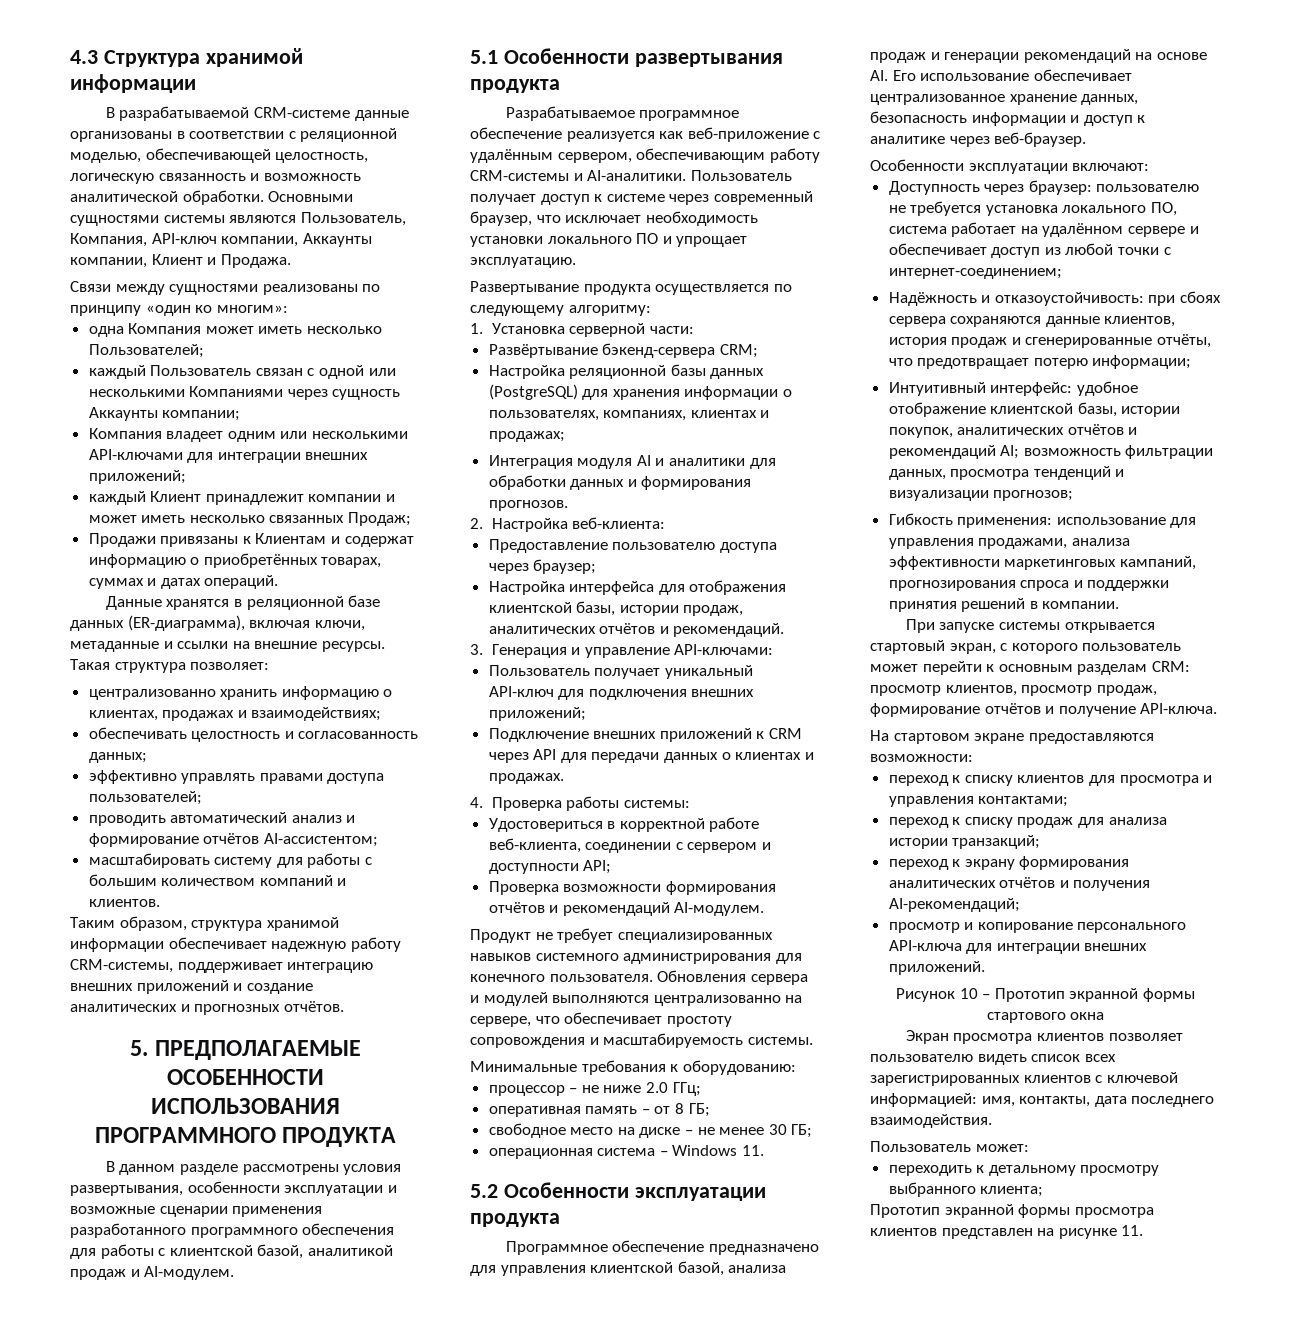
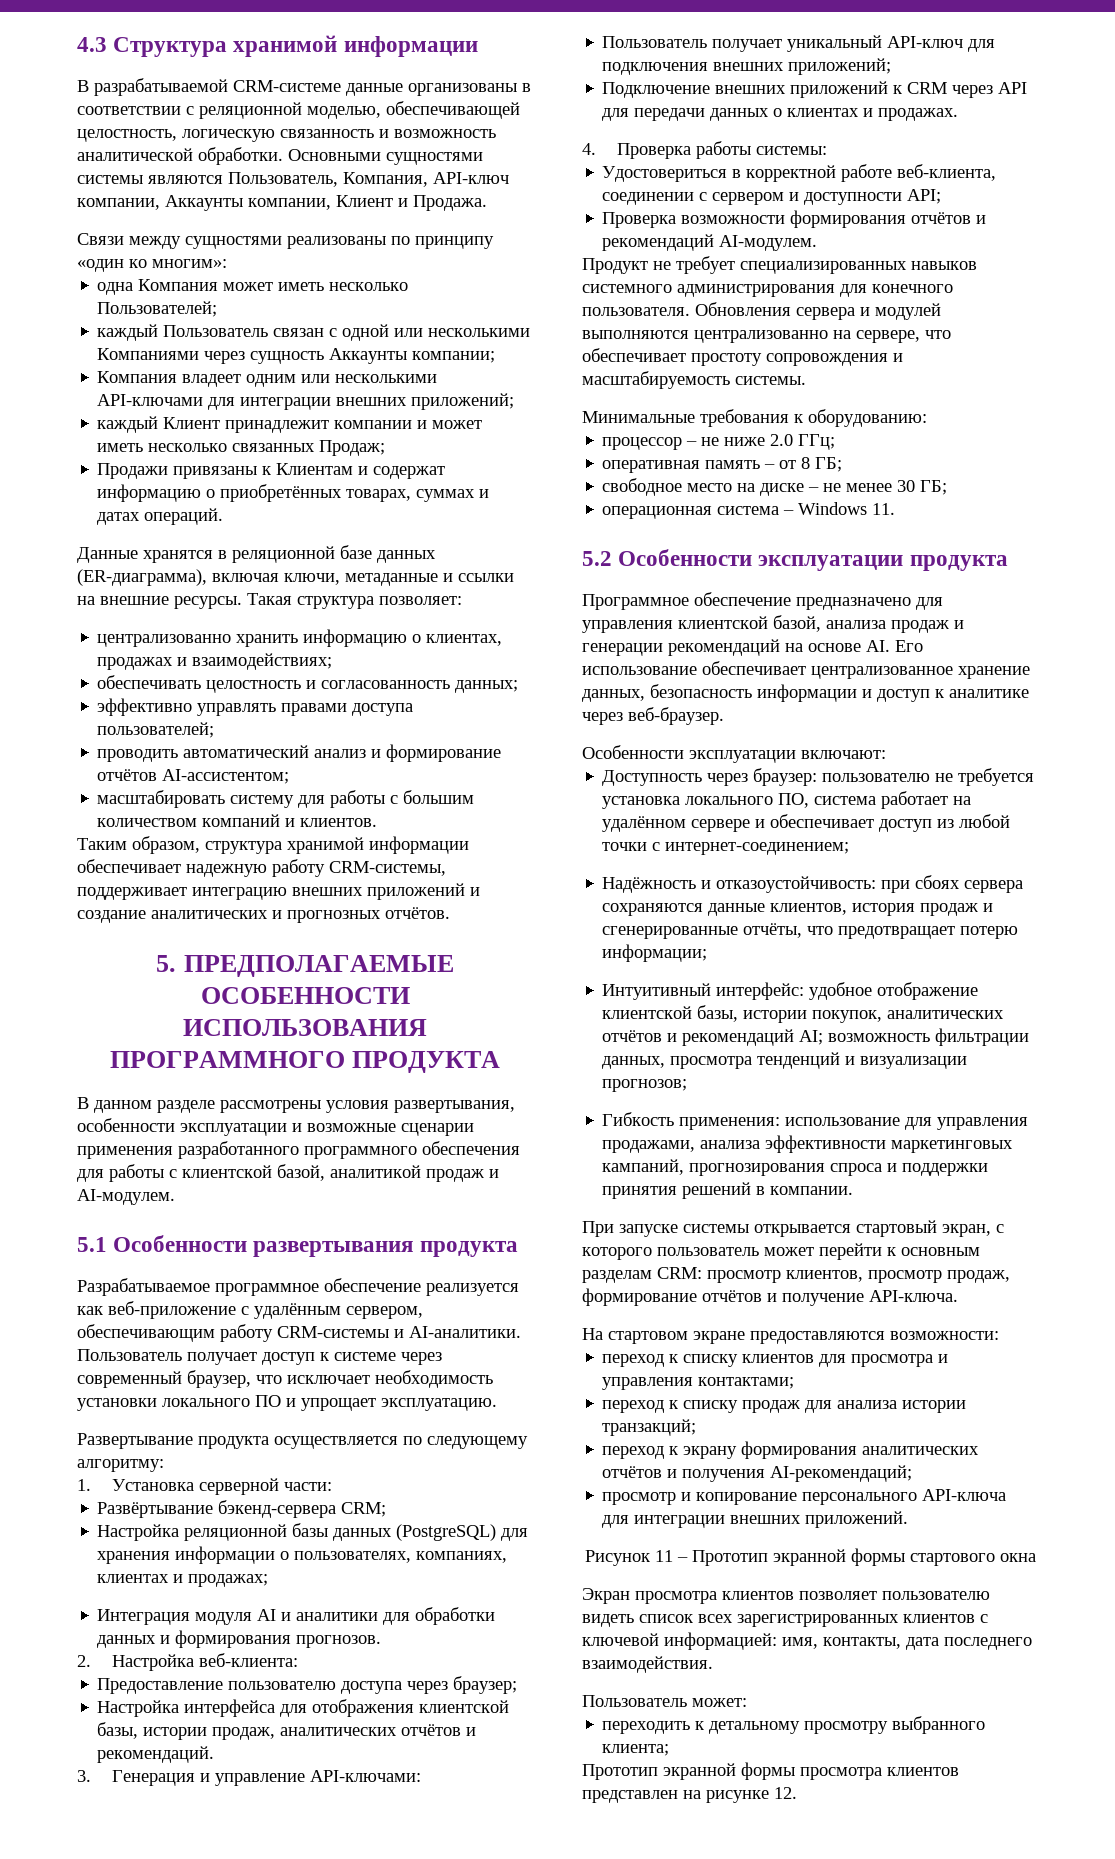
[959,988,978,999] 10 -> [654,1550,673,1562] 11
[1121,1225,1144,1236] 11. -> [774,1787,797,1799] 12.

